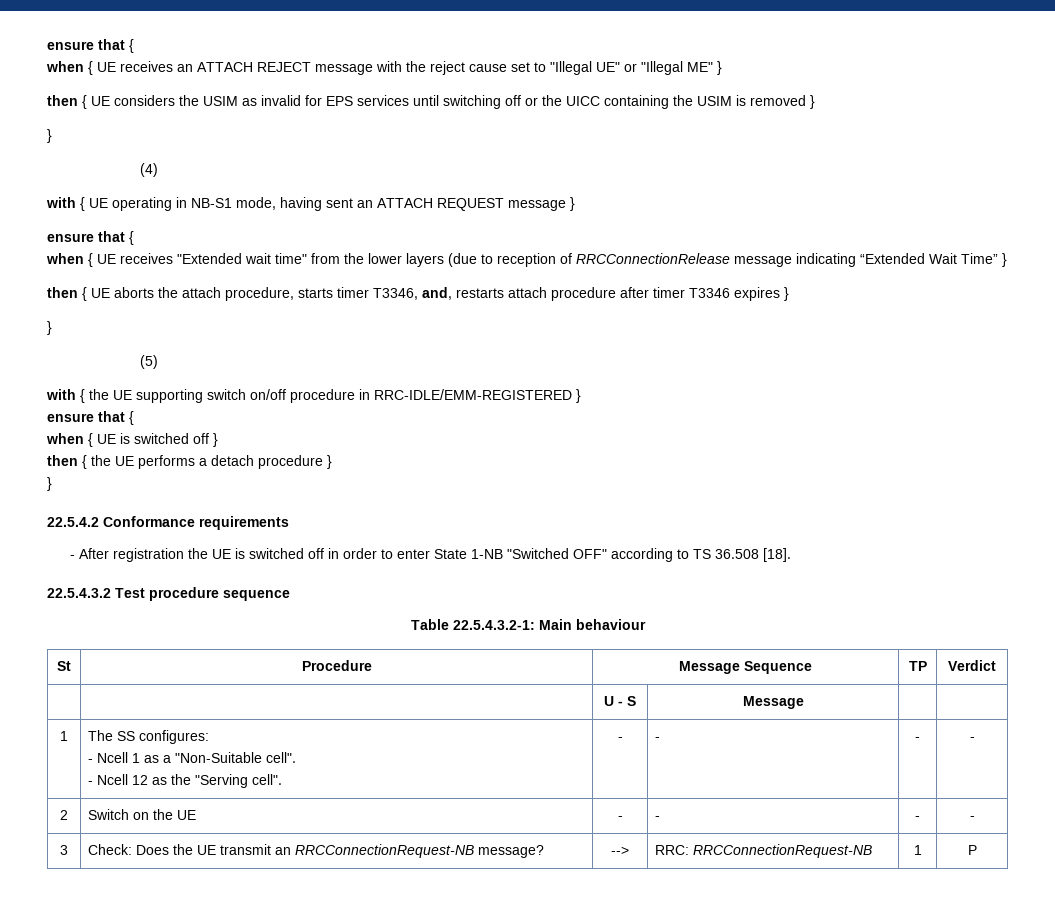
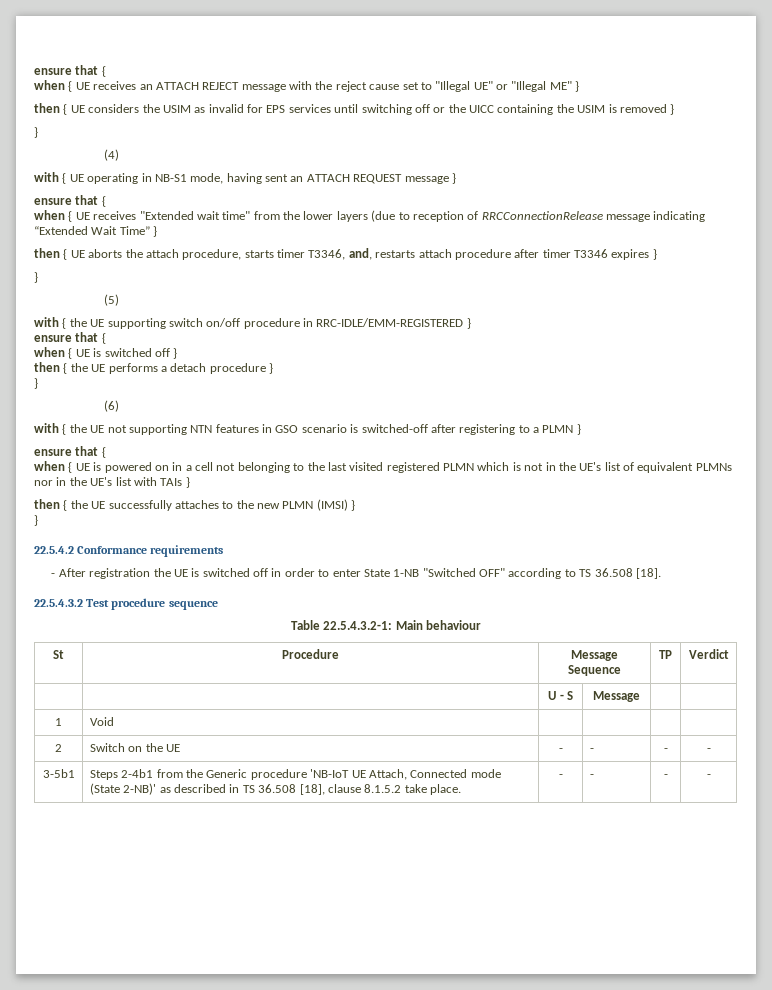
(52, 484) none -> [103,400,119,412] [34,423,581,435] [34,446,106,458] [34,461,732,473] [34,477,190,488] [34,499,356,511] [34,515,38,526] // (6) // with { the UE not supporting NTN features in GSO scenario is switched-off after registering to a PLMN } // ensure that { // when { UE is powered on in a cell not belonging to the last visited registered PLMN which is not in the UE's list of equivalent PLMNs nor in the UE's list with TAIs } // then { the UE successfully attaches to the new PLMN (IMSI) } // }
[88,730,210,744] [88,752,297,763] [88,774,283,788] [617,737,623,741] [655,737,661,741] [915,737,920,741] [969,737,975,741] The SS configures: // - Ncell 1 as a "Non-Suitable cell". // - Ncell 12 as the "Serving cell". | - | - | - | - -> [89,717,114,726] Void | | | |
[60,845,68,855] [88,844,545,858] [611,846,629,855] [655,844,873,858] [913,845,922,855] [967,845,977,855] 3 | Check: Does the UE transmit an RRCConnectionRequest-NB message? | --> | RRC: RRCConnectionRequest-NB | 1 | P -> [42,769,75,778] [89,769,501,780] [89,783,462,795] [558,774,563,778] [589,774,594,778] [663,774,668,778] [706,774,711,778] 3-5b1 | Steps 2-4b1 from the Generic procedure 'NB-IoT UE Attach, Connected mode (State 2-NB)' as described in TS 36.508 [18], clause 8.1.5.2 take place. | - | - | - | -

